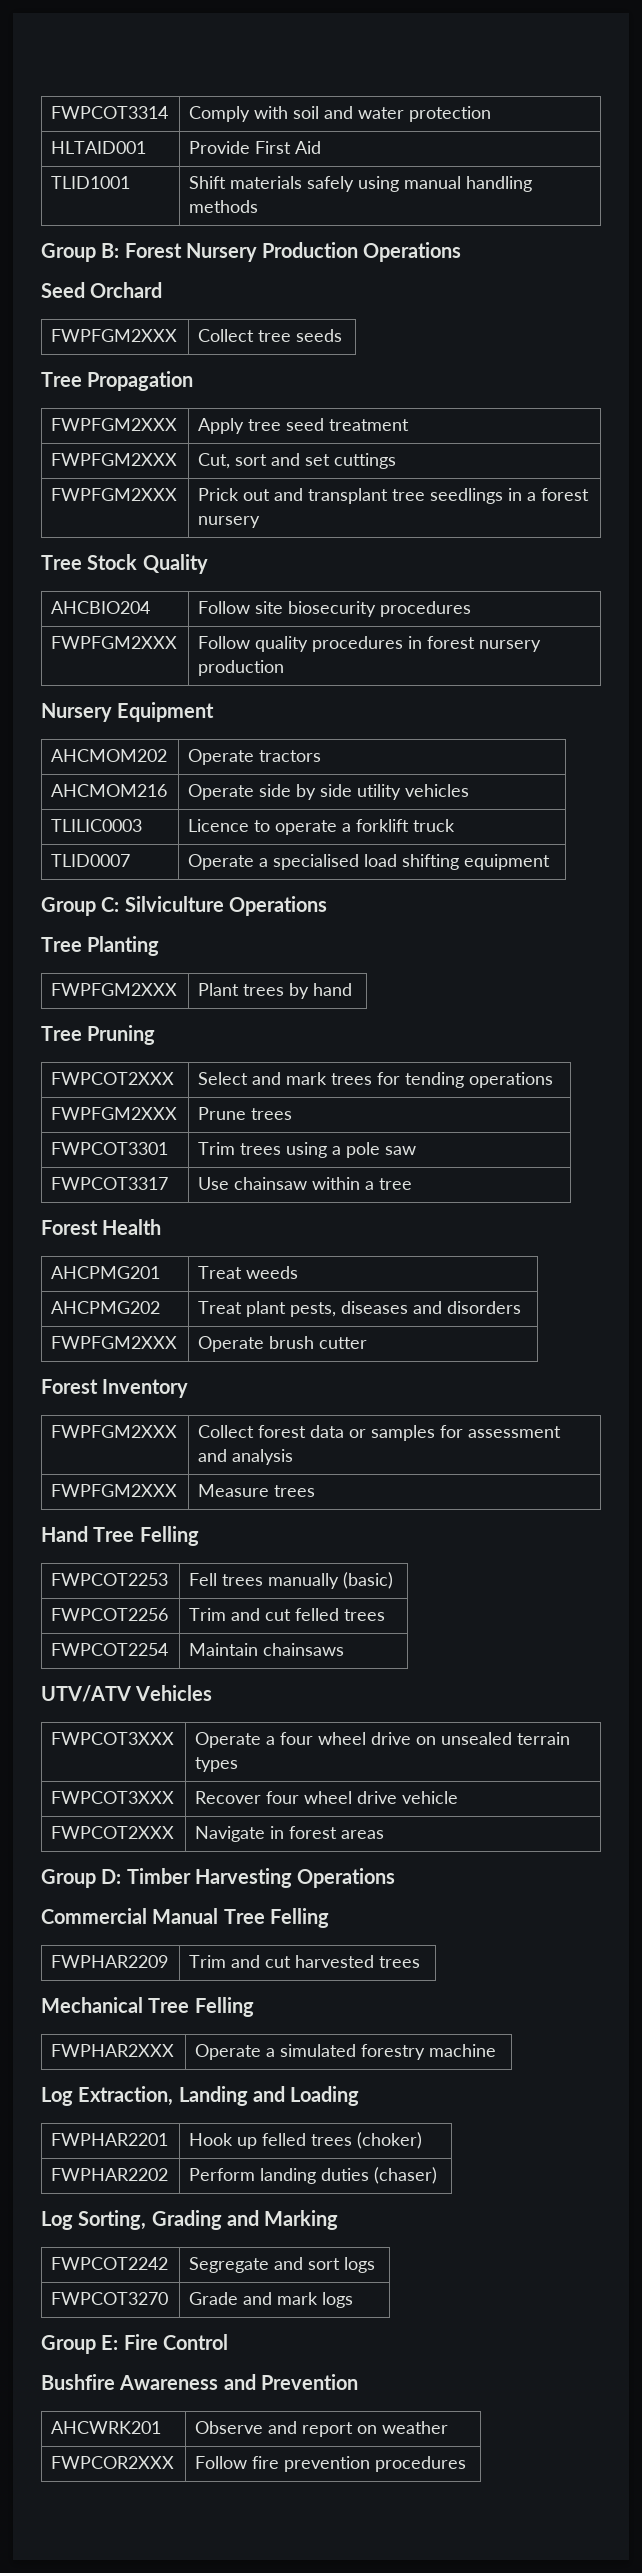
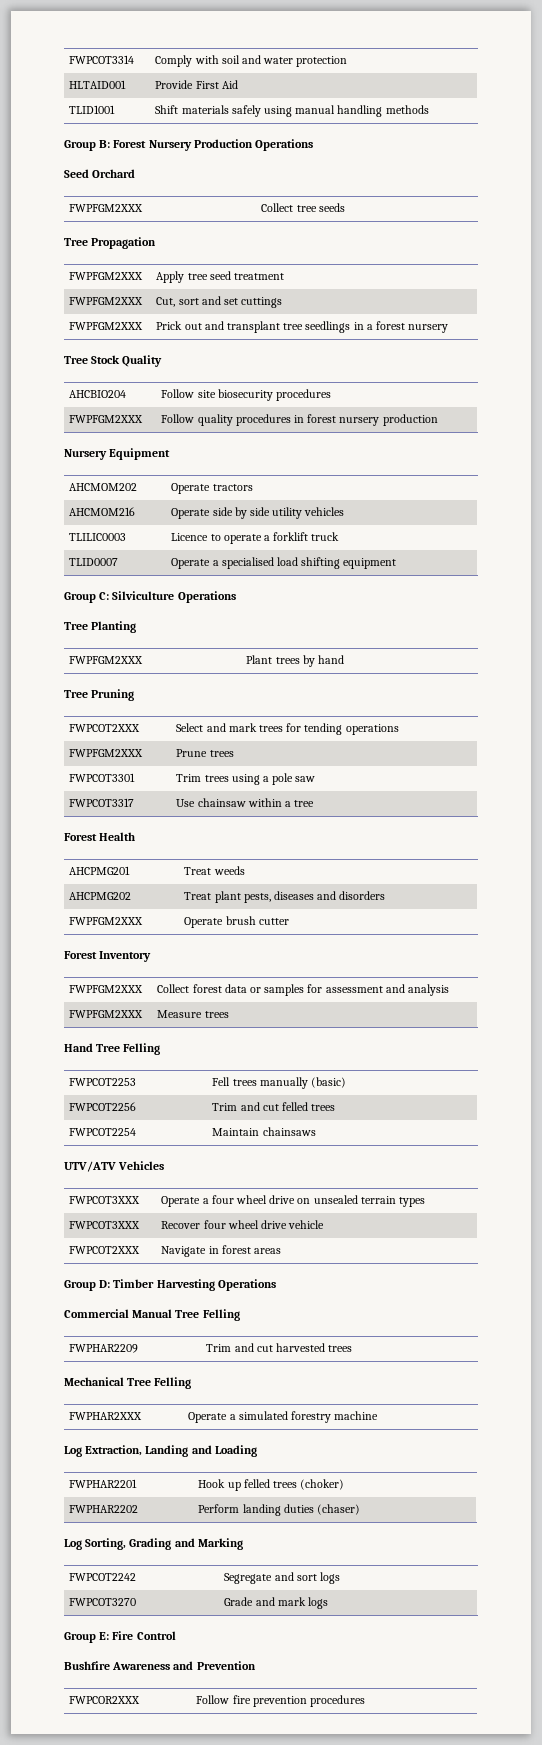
[51,2421,162,2434] [195,2421,449,2437] // AHCWRK201 | Observe and report on weather -> (256, 1665) none

